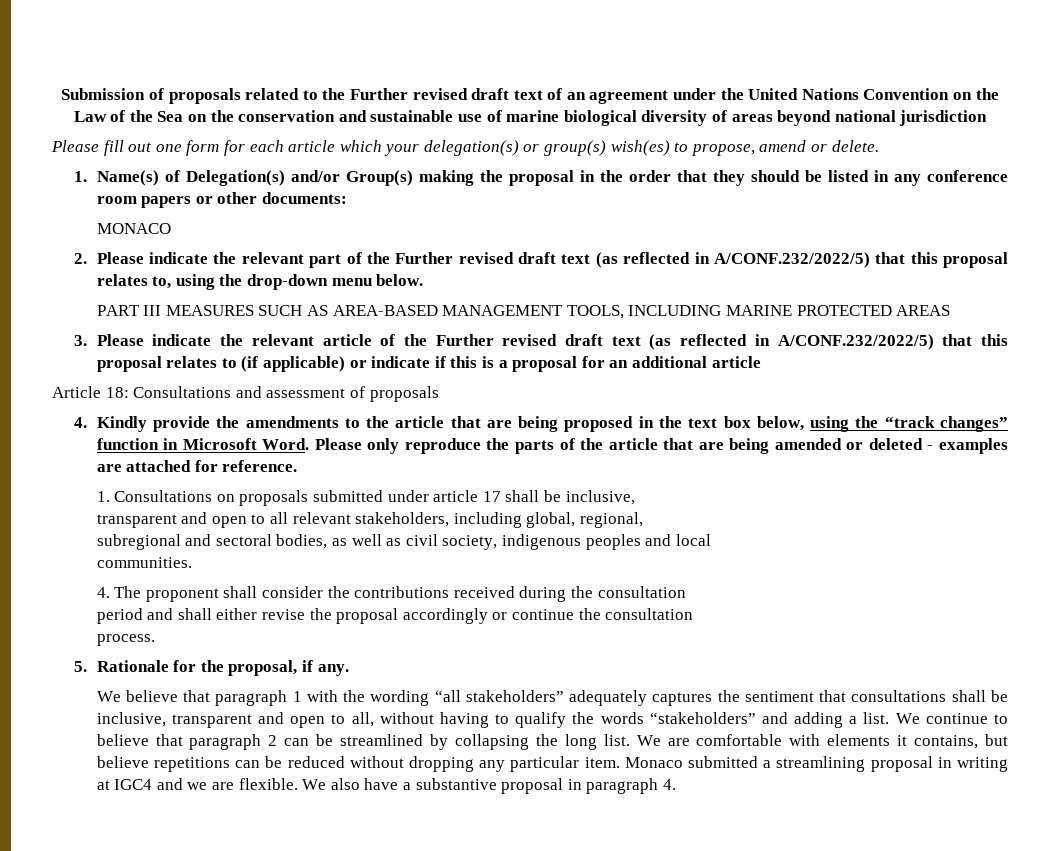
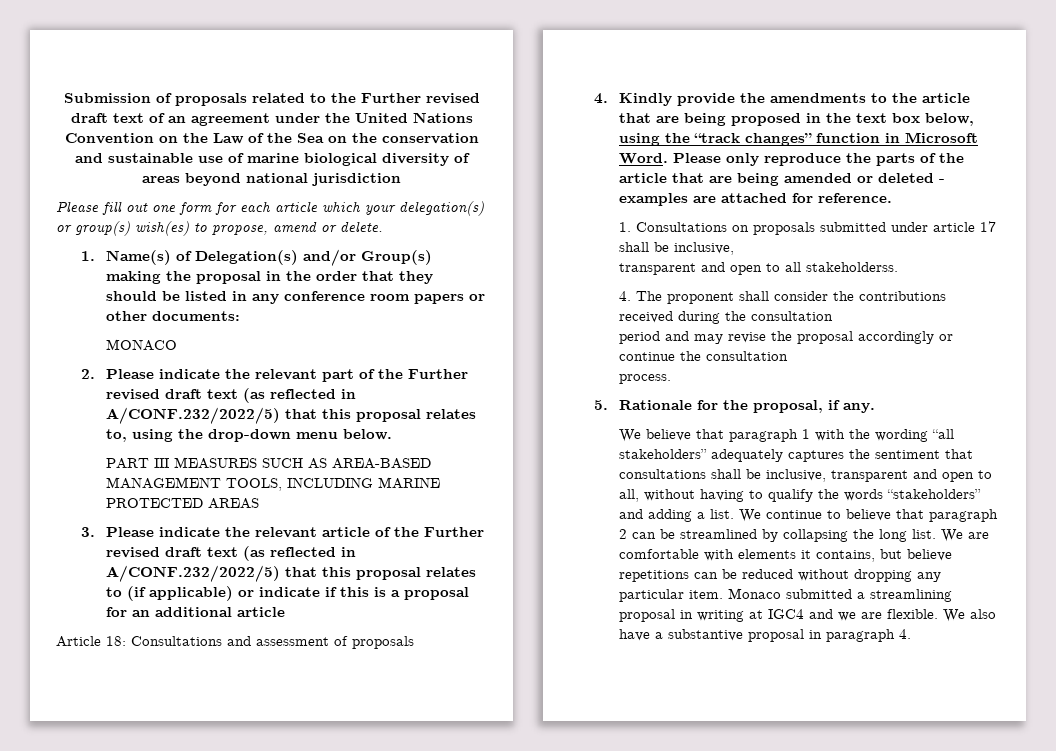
[292,512,643,528] [96,534,711,550] [96,557,192,568] relevant stakeholders, including global, regional, // subregional and sectoral bodies, as well as civil society, indigenous peoples and local // communities. -> [805,262,898,272] stakeholderss.
[177,608,258,620] shall either -> [693,334,723,344] may

